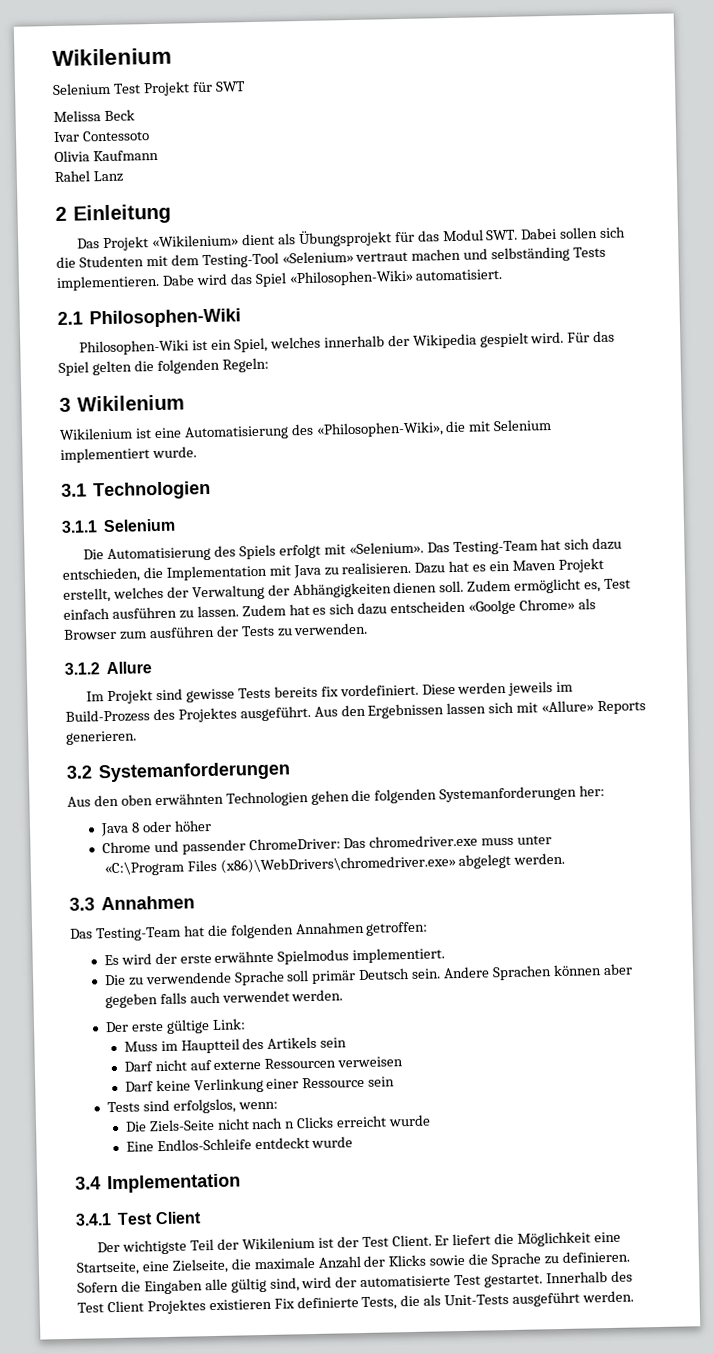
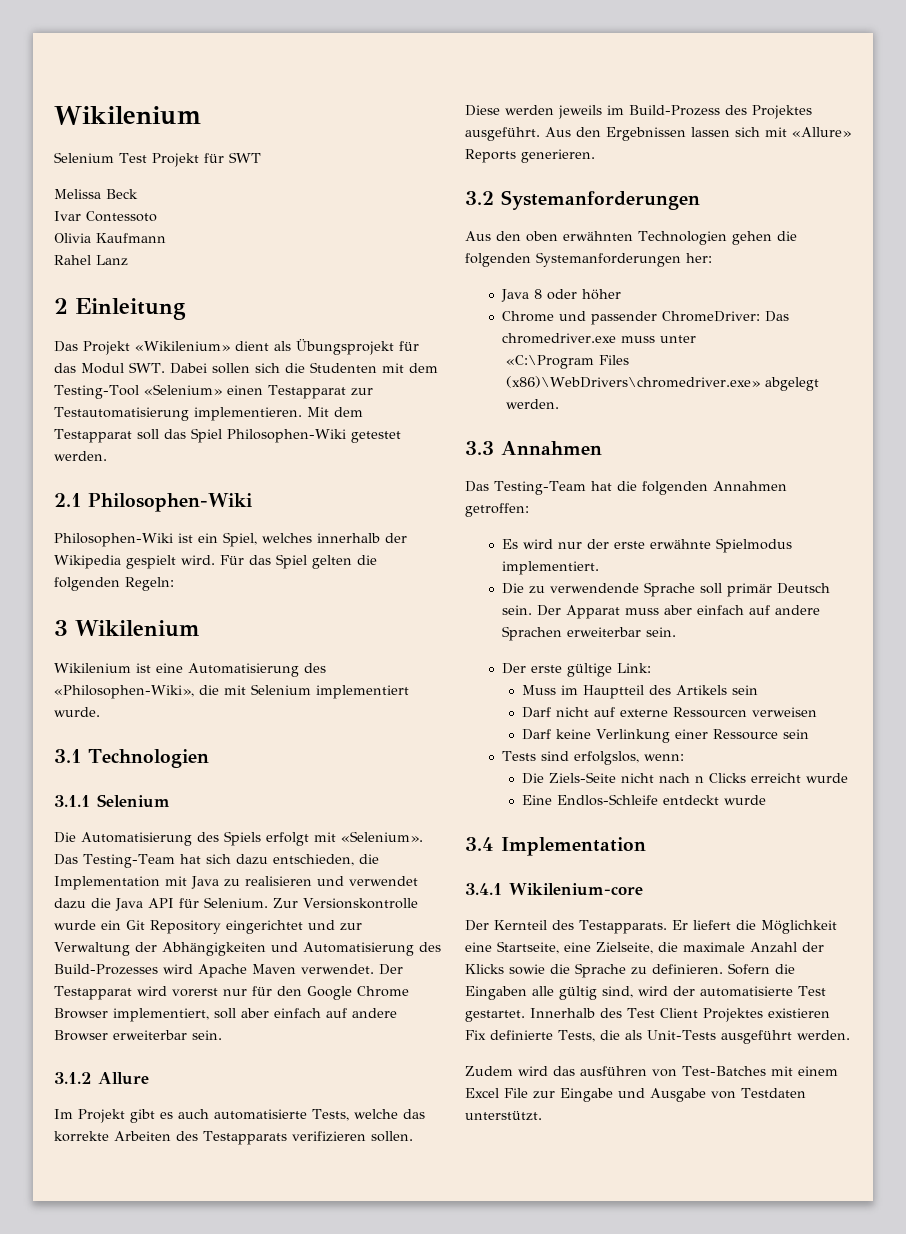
[355,246,607,263] [56,268,503,291] vertraut machen und selbständing Tests implementieren. Dabe wird das Spiel «Philosophen-Wiki» automatisiert. -> [226,385,373,399] [54,407,363,421] [54,428,401,443] [54,451,107,461] einen Testapparat zur Testautomatisierung implementieren. Mit dem Testapparat soll das Spiel Philosophen-Wiki getestet werden.
[341,557,604,575] [63,578,632,603] [63,598,596,620] [63,622,369,640] [64,661,153,675] [86,683,419,705] realisieren. Dazu hat es ein Maven Projekt erstellt, welches der Verwaltung der Abhängigkeiten dienen soll. Zudem ermöglicht es, Test einfach ausführen zu lassen. Zudem hat es sich dazu entscheiden «Goolge Chrome» als Browser zum ausführen der Tests zu verwenden. // 3.1.2 Allure // Im Projekt sind gewisse Tests bereits fix vordefiniert. -> [245,876,418,886] [54,897,418,911] [54,920,362,934] [54,942,441,956] [54,964,403,978] [54,986,409,1000] [54,1008,397,1022] [54,1030,222,1041] [54,1072,150,1085] [54,1109,425,1123] [54,1131,413,1145] realisieren und verwendet dazu die Java API für Selenium. Zur Versionskontrolle wurde ein Git Repository eingerichtet und zur Verwaltung der Abhängigkeiten und Automatisierung des Build-Prozesses wird Apache Maven verwendet. Der Testapparat wird vorerst nur für den Google Chrome Browser implementiert, soll aber einfach auf andere Browser erweiterbar sein. // 3.1.2 Allure // Im Projekt gibt es auch automatisierte Tests, welche das korrekte Arbeiten des Testapparats verifizieren sollen.
(152, 959) none -> [557,542,582,549] nur
[443,963,633,981] [104,989,344,1009] Andere Sprachen können aber gegeben falls auch verwendet werden. -> [536,605,820,619] [501,626,676,641] Der Apparat muss aber einfach auf andere Sprachen erweiterbar sein.
[117,1211,202,1225] [97,1234,432,1255] Test Client // Der wichtigste Teil der Wikilenium ist der Test Client. -> [509,883,644,896] [465,920,667,934] Wikilenium-core // Der Kernteil des Testapparats.
(635, 1296) none -> [465,1066,838,1077] [465,1088,806,1102] [465,1111,542,1121] // Zudem wird das ausführen von Test-Batches mit einem Excel File zur Eingabe und Ausgabe von Testdaten unterstützt.

